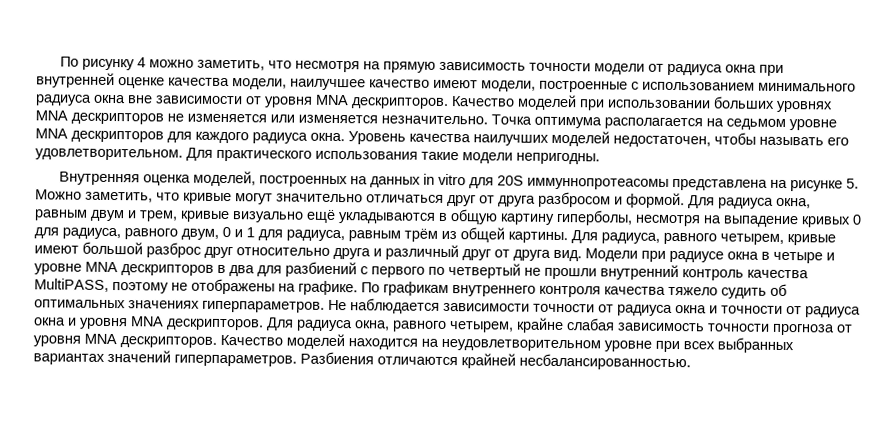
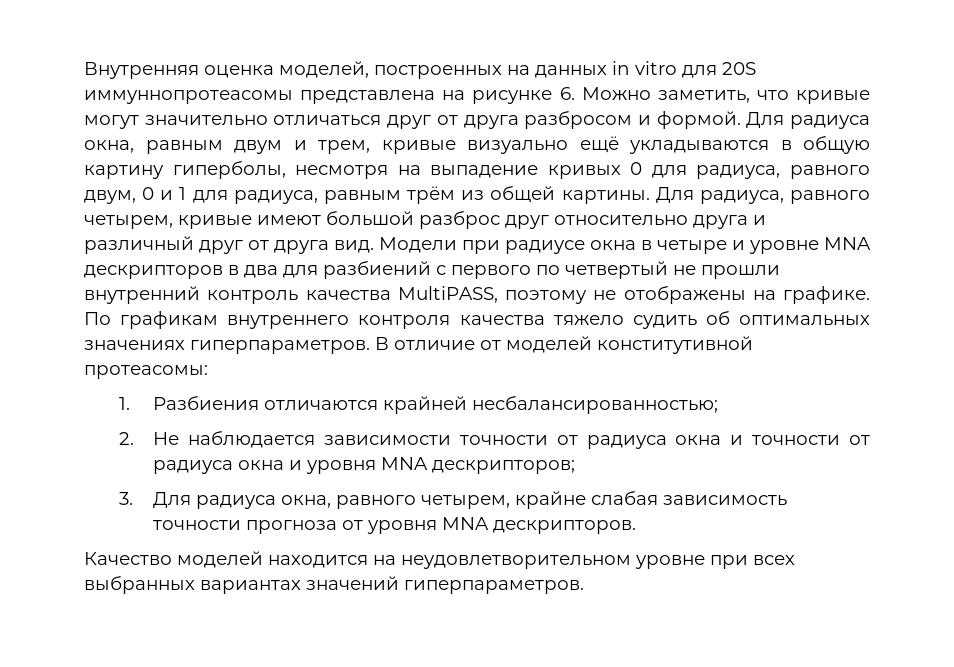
[59,56,784,76] [36,72,856,93] [35,94,833,113] [35,110,837,131] [35,128,849,148] [35,147,600,165] По рисунку 4 можно заметить, что несмотря на прямую зависимость точности модели от радиуса окна при внутренней оценке качества модели, наилучшее качество имеют модели, построенные с использованием минимального радиуса окна вне зависимости от уровня MNA дескрипторов. Качество моделей при использовании больших уровнях MNA дескрипторов не изменяется или изменяется незначительно. Точка оптимума располагается на седьмом уровне MNA дескрипторов для каждого радиуса окна. Уровень качества наилучших моделей недостаточен, чтобы называть его удовлетворительном. Для практического использования такие модели непригодны. // -> (84, 70) none
[845,178,859,189] 5. -> [559,87,575,100] 6.
(325, 306) none -> [375,336,753,354] [84,365,208,379] [118,396,719,414] [118,432,134,445] В отличие от моделей конститутивной протеасомы: // 1. Разбиения отличаются крайней несбалансированностью; // 2.
[166,318,264,331] дескрипторов. -> [432,460,576,474] [118,492,133,505] дескрипторов; // 3.
(217, 342) none -> (637, 527) //
[300,351,691,371] Разбиения отличаются крайней несбалансированностью. -> (584, 587) none

